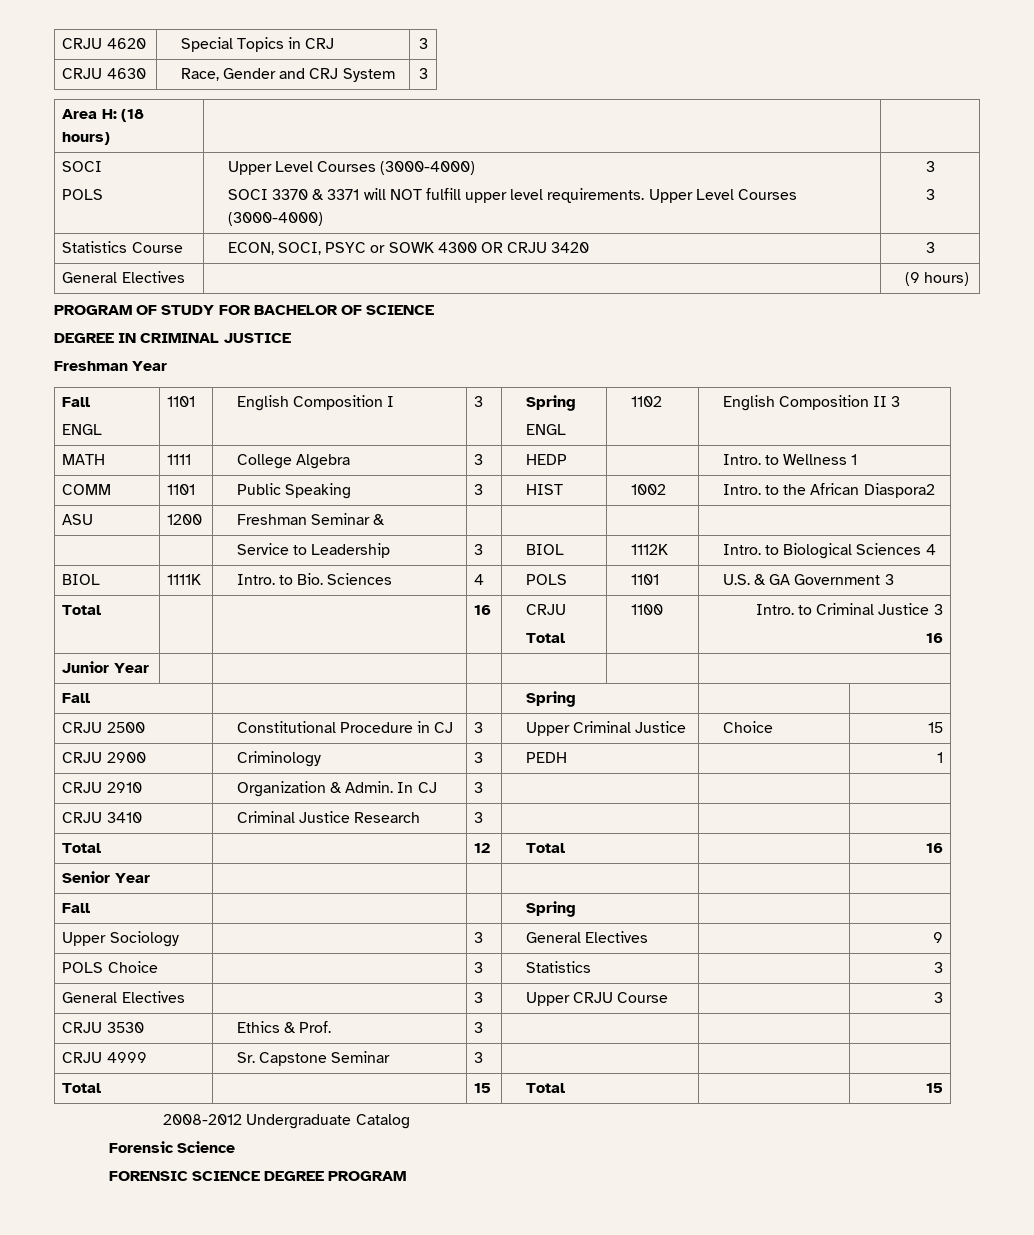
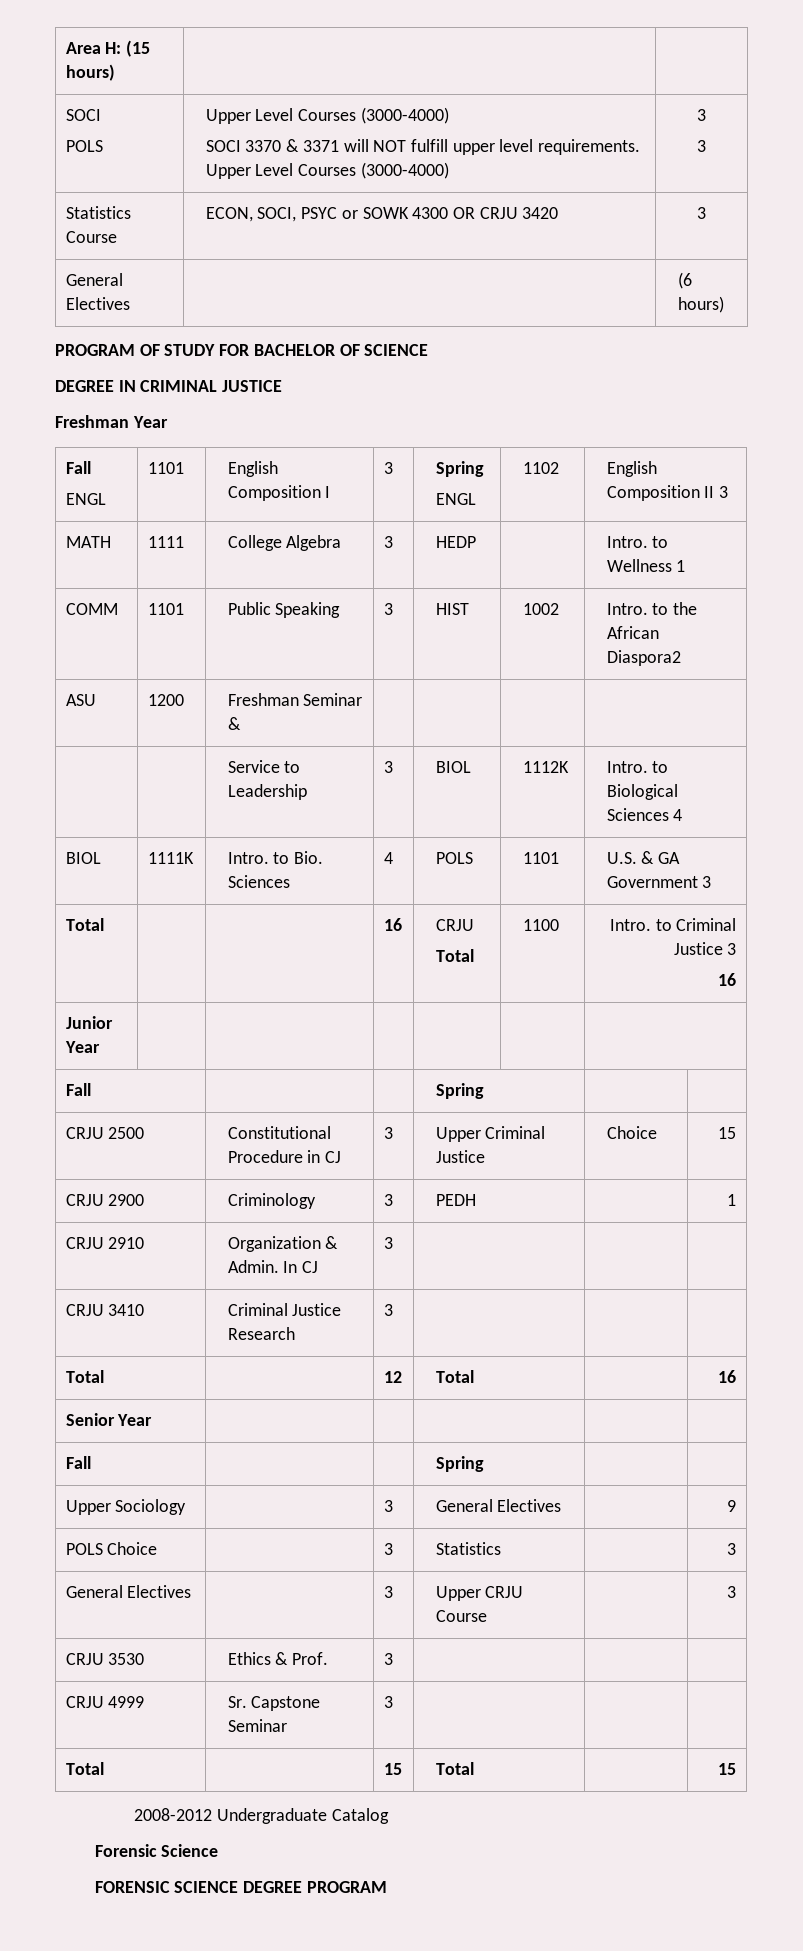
[62,38,146,49] [180,37,335,52] [418,38,428,49] [62,68,146,79] [180,68,395,82] [418,68,428,79] CRJU 4620 | Special Topics in CRJ | 3 // CRJU 4630 | Race, Gender and CRJ System | 3 // -> (65, 48) none
[120,109,144,122] (18 -> [126,40,151,57] (15
[904,272,920,286] (9 -> [677,272,692,289] (6

